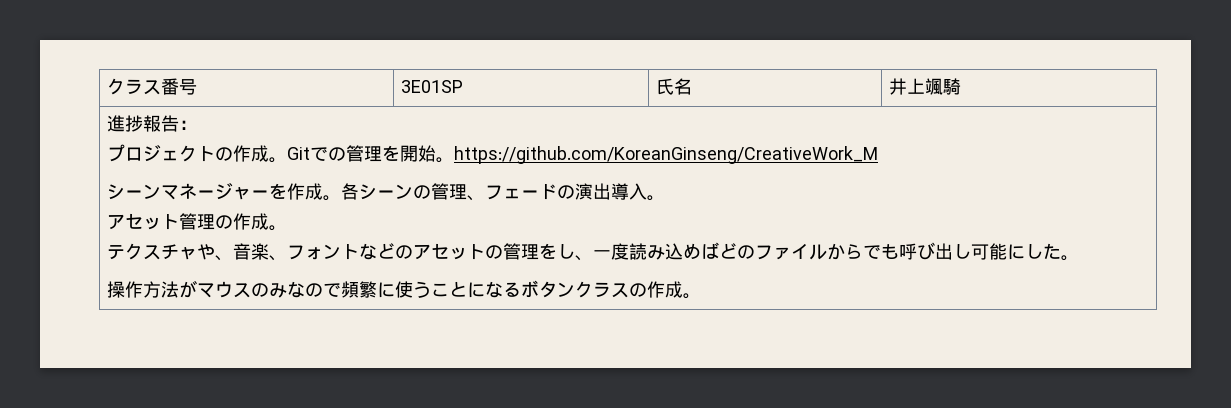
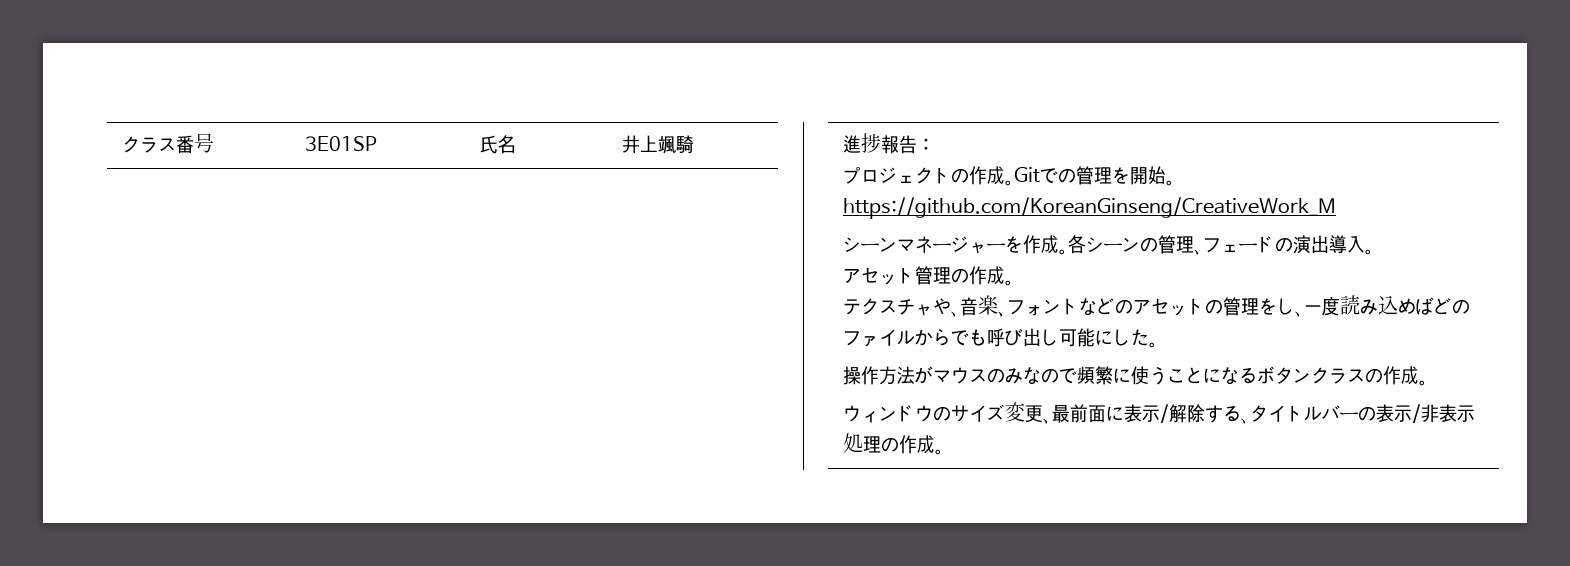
(702, 296) none -> [843,402,1476,424] [843,433,945,455] // ウィンドウのサイズ変更、最前面に表示/解除する、タイトルバーの表示/非表示処理の作成。

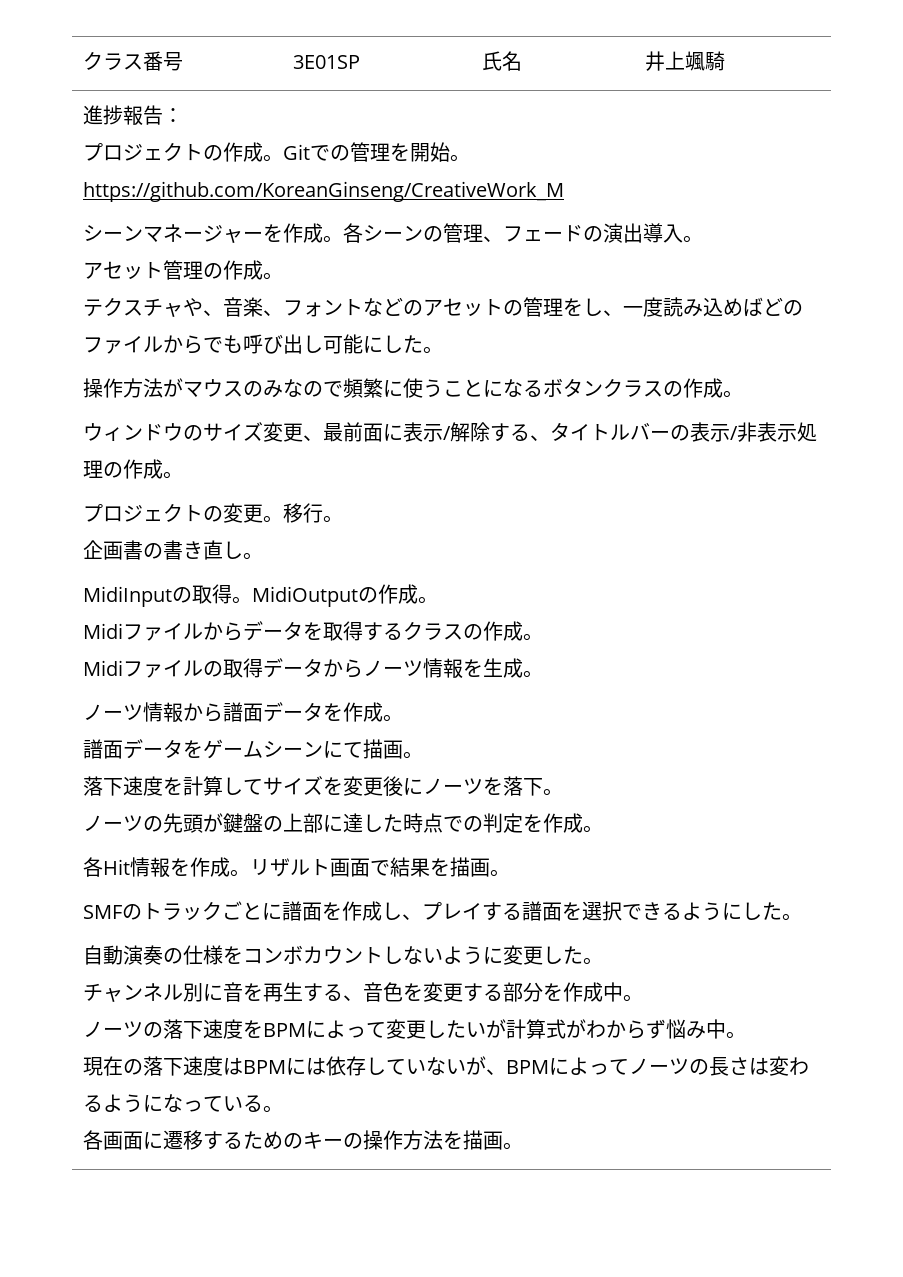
(945, 452) none -> [82,503,343,523] [82,540,263,560] [82,584,438,607] [82,621,543,641] [82,658,543,679] [82,702,403,723] [82,739,423,759] [82,776,563,796] [82,813,603,833] [82,857,510,878] [82,901,802,921] [82,945,603,965] [82,982,643,1002] [82,1019,746,1039] [82,1056,809,1076] [82,1094,283,1113] [82,1130,523,1150] // プロジェクトの変更。移行。 // 企画書の書き直し。 // MidiInputの取得。MidiOutputの作成。 // Midiファイルからデータを取得するクラスの作成。 // Midiファイルの取得データからノーツ情報を生成。 // ノーツ情報から譜面データを作成。 // 譜面データをゲームシーンにて描画。 // 落下速度を計算してサイズを変更後にノーツを落下。 // ノーツの先頭が鍵盤の上部に達した時点での判定を作成。 // 各Hit情報を作成。リザルト画面で結果を描画。 // SMFのトラックごとに譜面を作成し、プレイする譜面を選択できるようにした。 // 自動演奏の仕様をコンボカウントしないように変更した。 // チャンネル別に音を再生する、音色を変更する部分を作成中。 // ノーツの落下速度をBPMによって変更したいが計算式がわからず悩み中。 // 現在の落下速度はBPMには依存していないが、BPMによってノーツの長さは変わるようになっている。 // 各画面に遷移するためのキーの操作方法を描画。

